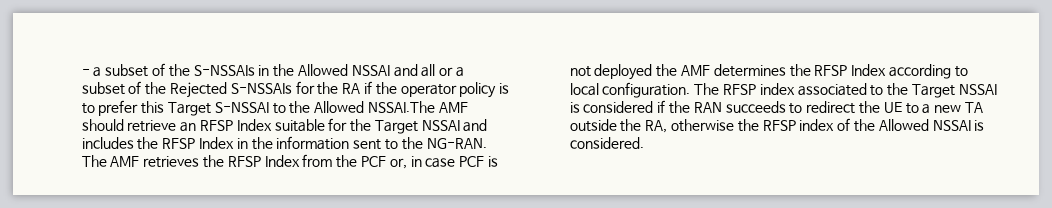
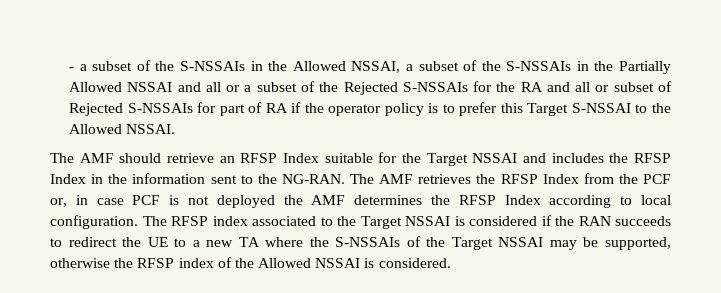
(348, 70) none -> [351,60,672,74] [69,82,123,92] NSSAI, a subset of the S-NSSAIs in the Partially Allowed
(361, 88) none -> [546,81,672,92] [69,102,288,116] and all or subset of Rejected S-NSSAIs for part of RA
[367,101,435,113] NSSAI.The -> [126,124,176,134] [50,153,74,163] NSSAI. // The
[569,119,668,133] outside the RA, -> [265,236,671,250] where the S-NSSAIs of the Target NSSAI may be supported,

